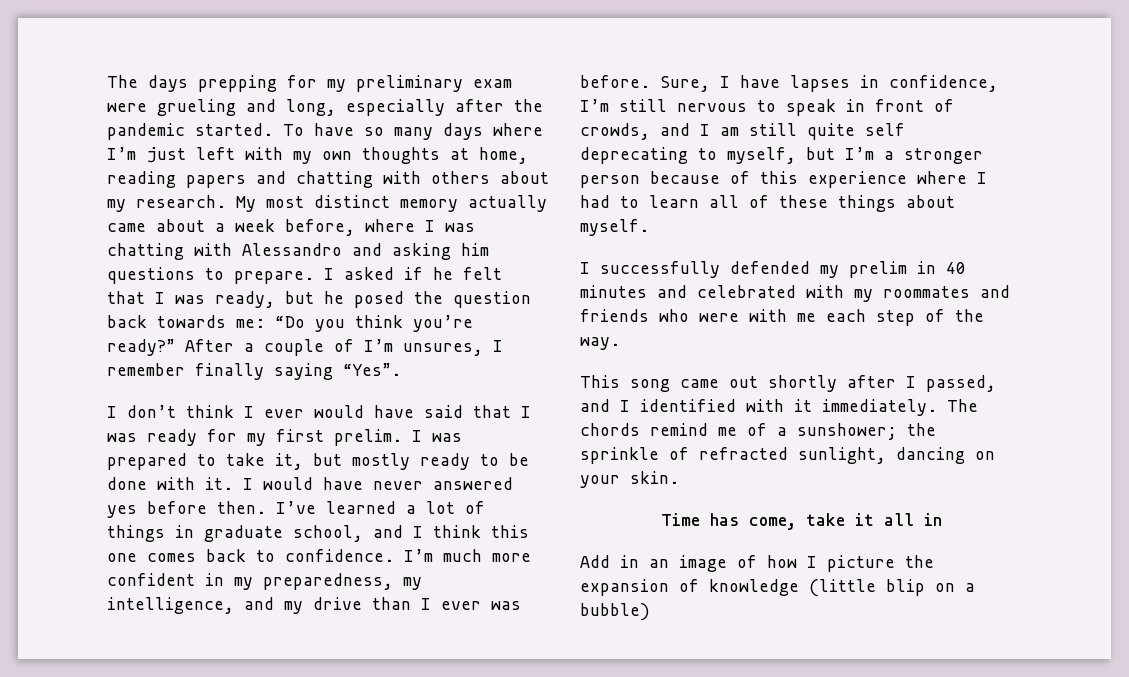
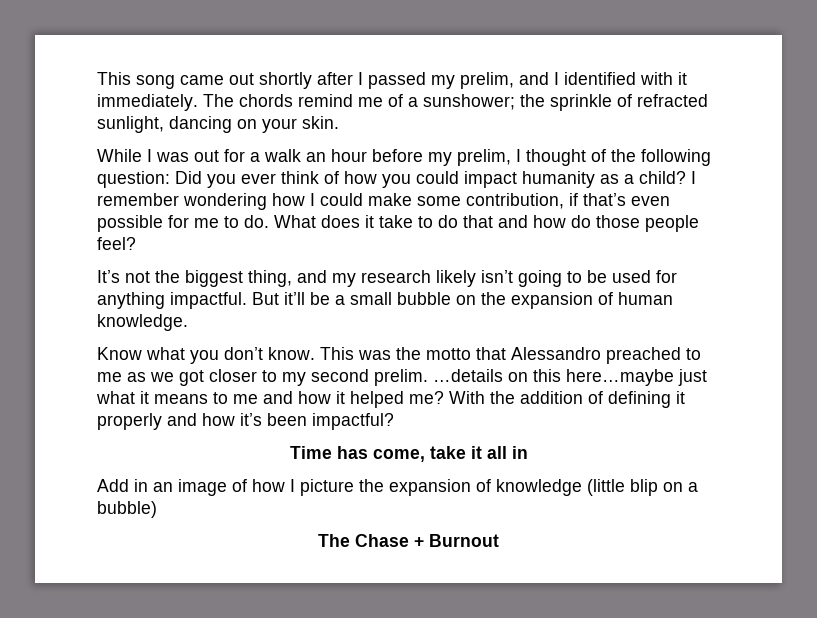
[107,75,512,92] [107,99,543,116] [107,123,543,140] [107,147,528,164] [107,171,549,188] [107,195,547,212] [107,219,475,236] [107,243,489,260] [107,267,502,284] [107,291,531,308] [107,315,473,332] [107,339,503,356] [107,363,401,380] [107,405,531,418] [107,429,462,446] [107,453,529,470] [107,477,513,490] [107,501,485,518] [107,525,529,542] [107,549,531,562] [107,573,422,590] [107,597,521,614] [580,75,998,92] [580,99,954,116] [580,123,905,140] [580,147,983,164] [580,171,987,188] [580,195,955,212] [580,219,649,236] [580,261,966,278] [580,285,1010,302] [580,309,984,326] [580,337,620,350] The days prepping for my preliminary exam were grueling and long, especially after the pandemic started. To have so many days where I’m just left with my own thoughts at home, reading papers and chatting with others about my research. My most distinct memory actually came about a week before, where I was chatting with Alessandro and asking him questions to prepare. I asked if he felt that I was ready, but he posed the question back towards me: “Do you think you’re ready?” After a couple of I’m unsures, I remember finally saying “Yes”. // I don’t think I ever would have said that I was ready for my first prelim. I was prepared to take it, but mostly ready to be done with it. I would have never answered yes before then. I’ve learned a lot of things in graduate school, and I think this one comes back to confidence. I’m much more confident in my preparedness, my intelligence, and my drive than I ever was before. Sure, I have lapses in confidence, I’m still nervous to speak in front of crowds, and I am still quite self deprecating to myself, but I’m a stronger person because of this experience where I had to learn all of these things about myself. // I successfully defended my prelim in 40 minutes and celebrated with my roommates and friends who were with me each step of the way. // -> (97, 78) none
[926,375,996,392] passed, -> [368,72,514,89] passed my prelim,
(679, 477) none -> [97,149,711,166] [97,171,696,188] [97,193,670,210] [97,215,699,232] [97,237,136,250] [97,270,677,287] [97,292,673,309] [97,314,188,331] [97,347,701,364] [97,369,707,386] [96,391,685,408] [97,413,394,430] // While I was out for a walk an hour before my prelim, I thought of the following question: Did you ever think of how you could impact humanity as a child? I remember wondering how I could make some contribution, if that’s even possible for me to do. What does it take to do that and how do those people feel? // It’s not the biggest thing, and my research likely isn’t going to be used for anything impactful. But it’ll be a small bubble on the expansion of human knowledge. // Know what you don’t know. This was the motto that Alessandro preached to me as we got closer to my second prelim. …details on this here…maybe just what it means to me and how it helped me? With the addition of defining it properly and how it’s been impactful?
(650, 612) none -> [318,534,499,547] // The Chase + Burnout

